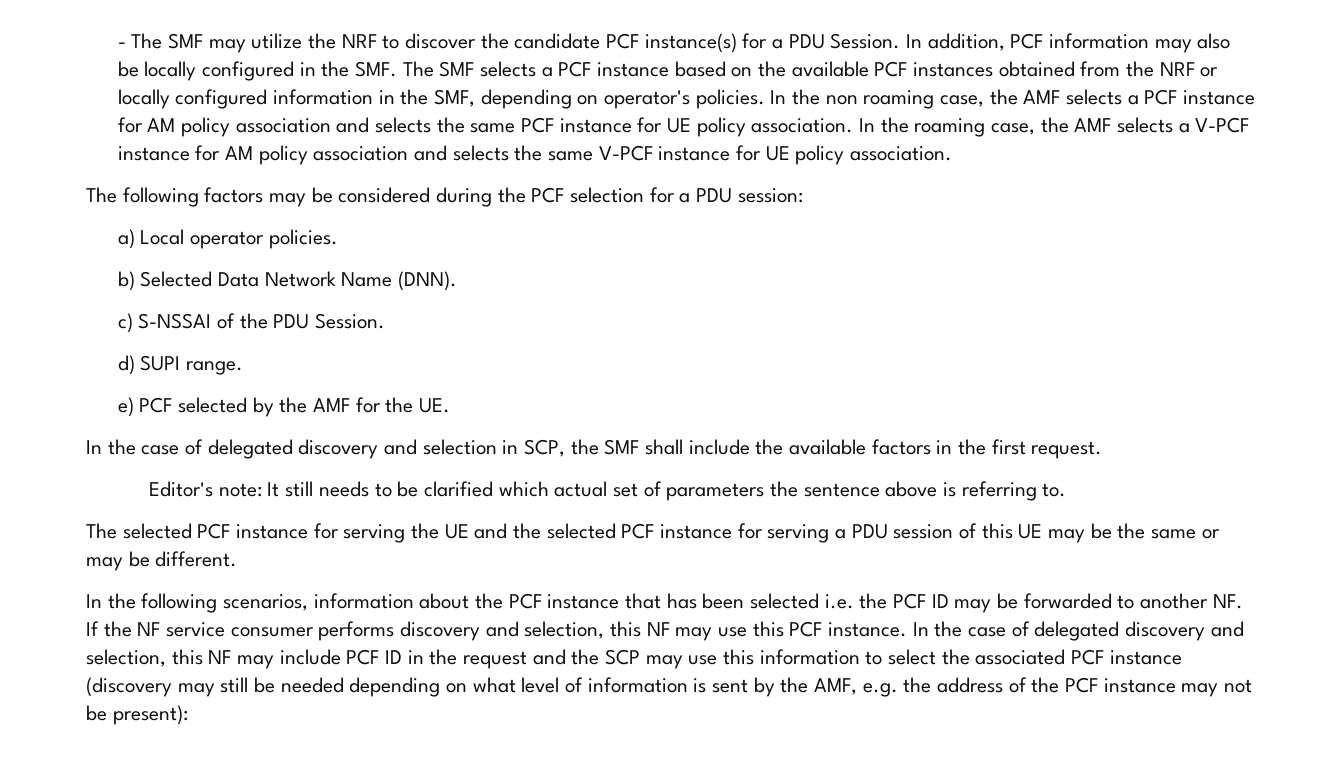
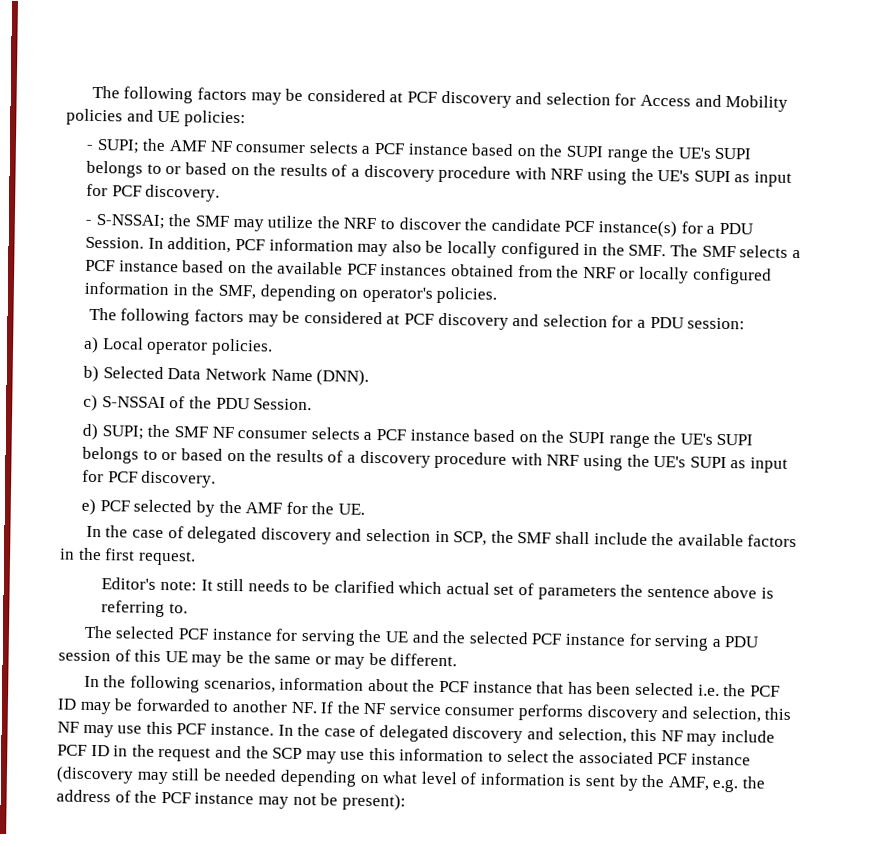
[117,33,163,49] - The -> [91,85,789,112] [66,108,246,128] [86,138,752,162] [86,160,792,187] [86,183,221,202] [85,214,192,229] The following factors may be considered at PCF discovery and selection for Access and Mobility policies and UE policies: // - SUPI; the AMF NF consumer selects a PCF instance based on the SUPI range the UE's SUPI belongs to or based on the results of a discovery procedure with NRF using the UE's SUPI as input for PCF discovery. // - S-NSSAI; the
[770,89,1255,109] [117,117,1250,137] [117,145,952,165] [86,187,565,207] In the non roaming case, the AMF selects a PCF instance for AM policy association and selects the same PCF instance for UE policy association. In the roaming case, the AMF selects a V-PCF instance for AM policy association and selects the same V-PCF instance for UE policy association. // The following factors may be considered during the PCF -> [88,307,540,330] // The following factors may be considered at PCF discovery and
[140,355,243,375] SUPI range. -> [101,424,754,448] [82,446,788,473] [82,469,217,488] SUPI; the SMF NF consumer selects a PCF instance based on the SUPI range the UE's SUPI belongs to or based on the results of a discovery procedure with NRF using the UE's SUPI as input for PCF discovery.

